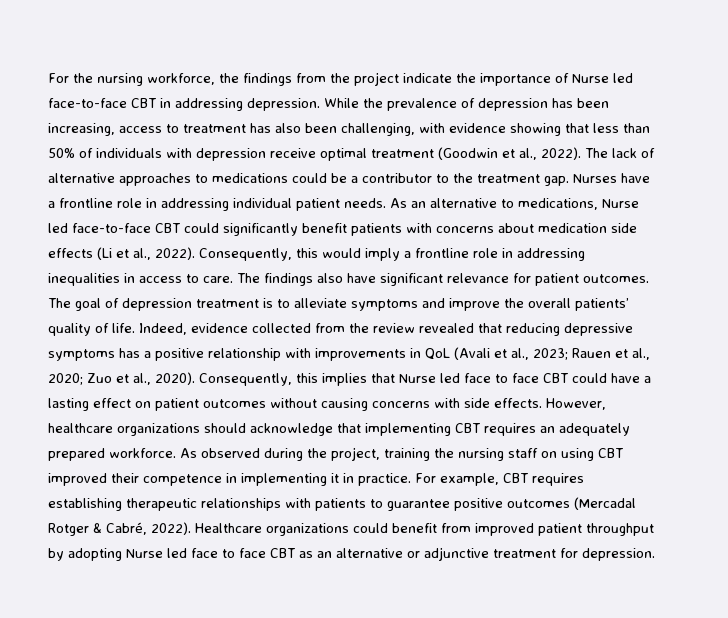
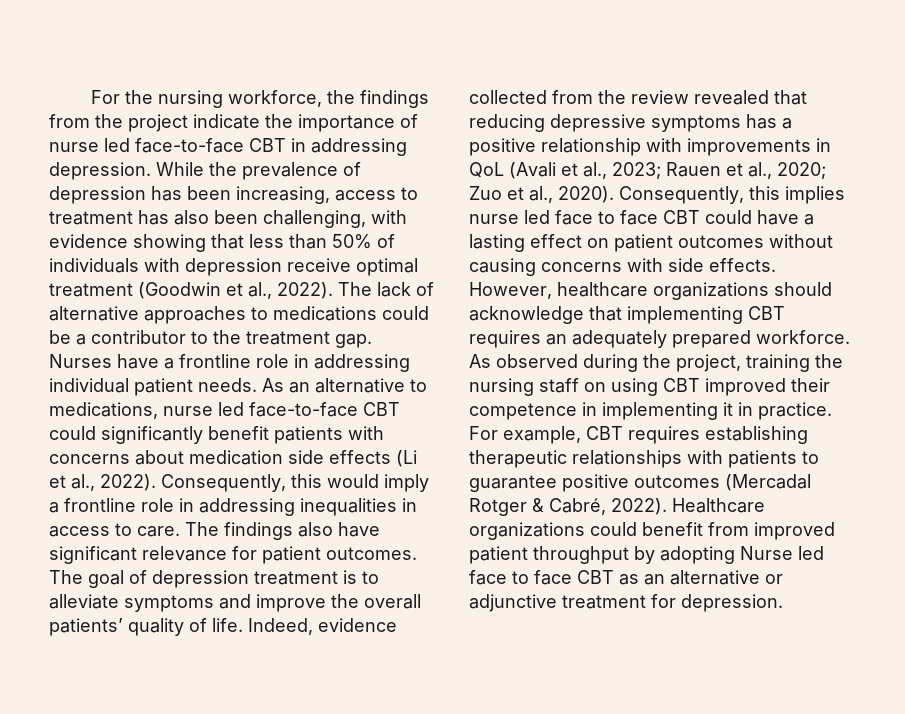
[572,74,609,83] Nurse -> [49,142,99,152] nurse
[602,199,639,208] Nurse -> [163,406,213,416] nurse
[371,373,436,383] that Nurse -> [469,214,519,224] nurse

